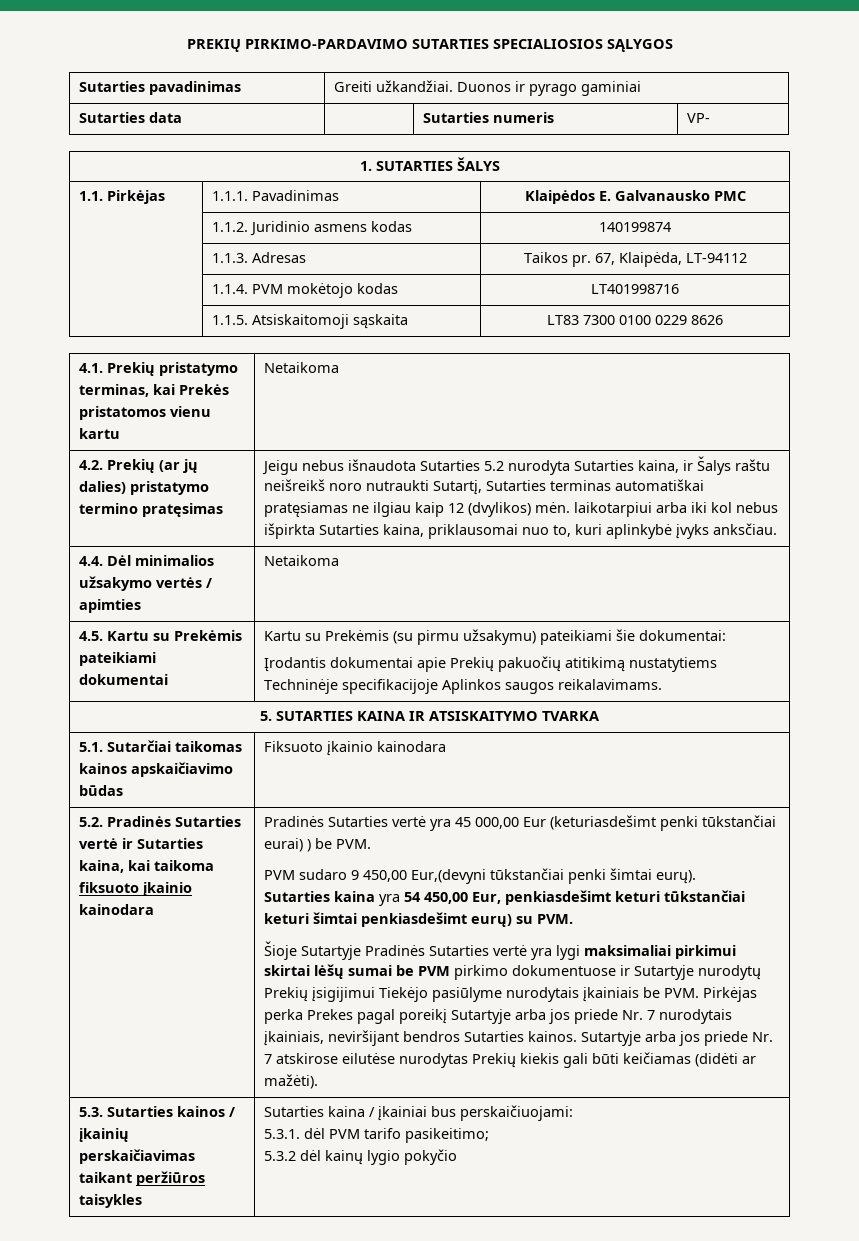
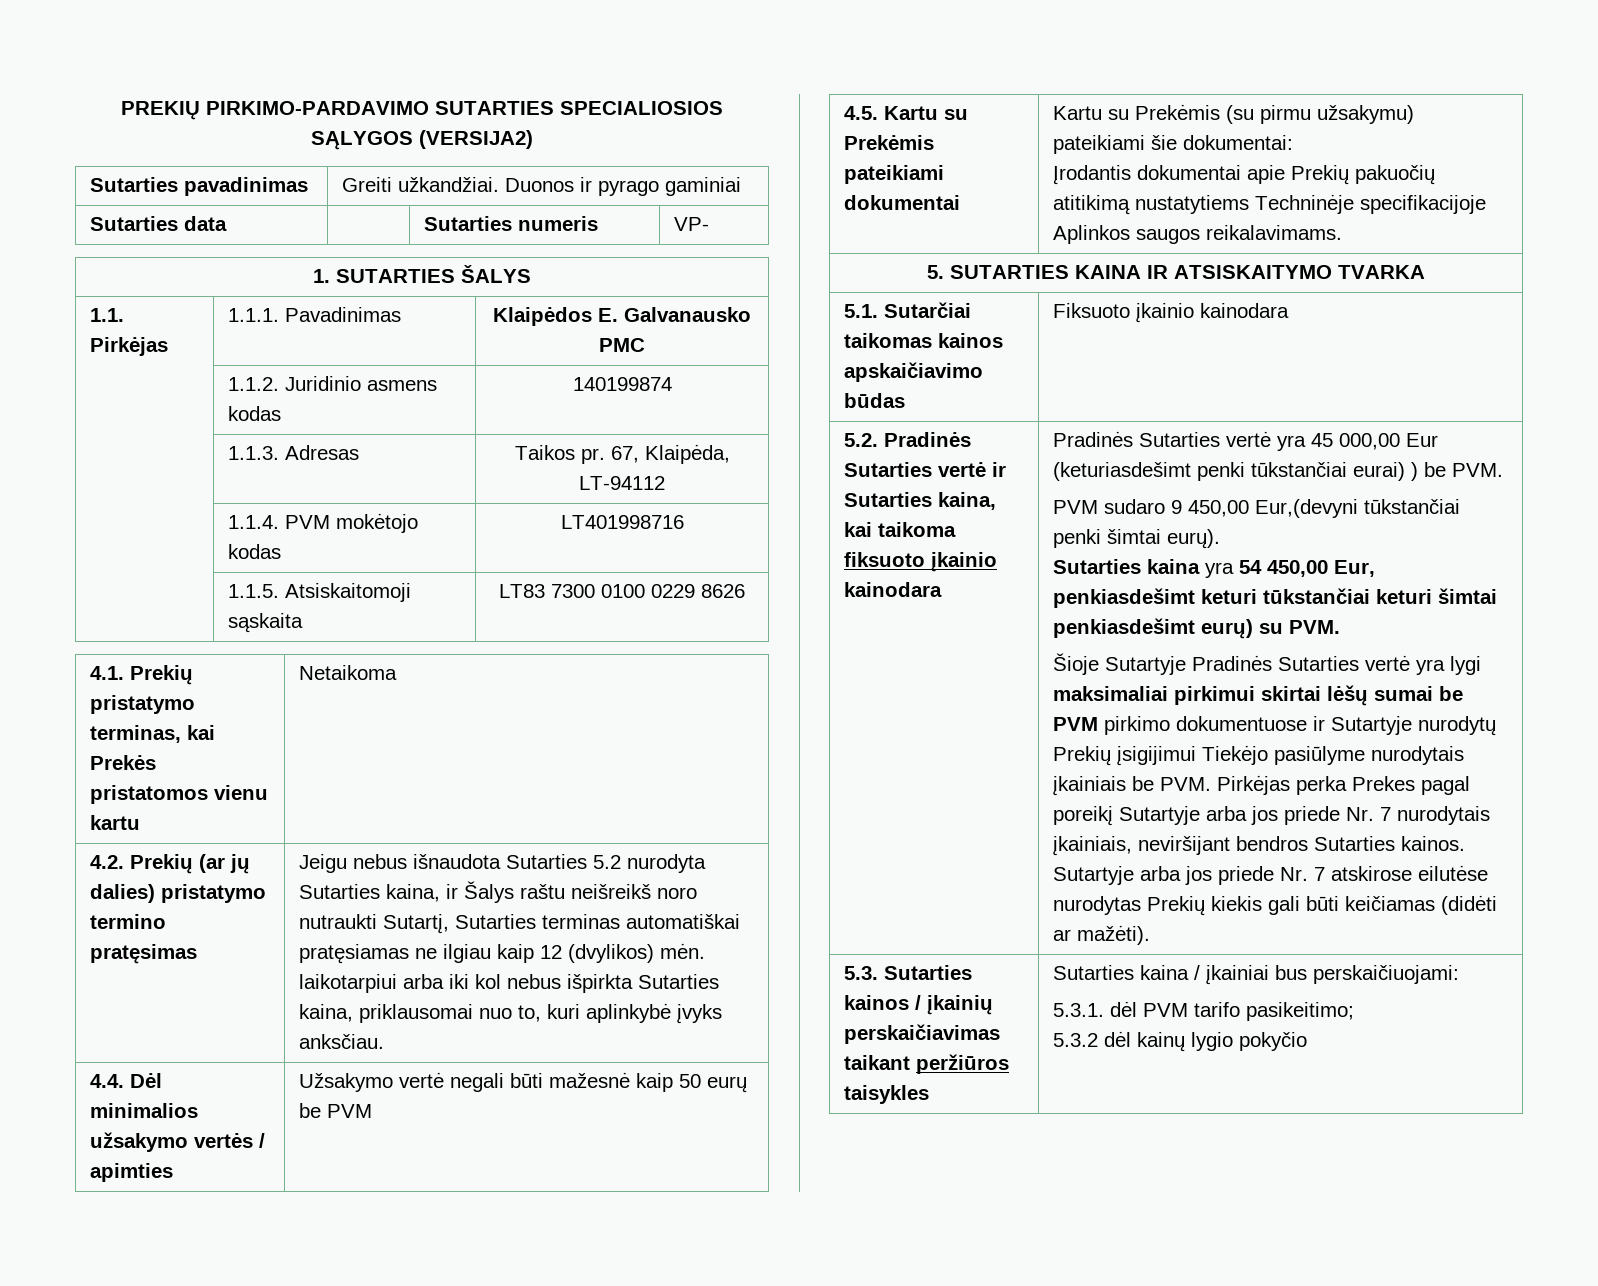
(673, 45) none -> [419,130,533,149] (VERSIJA2)
[263,555,339,566] Netaikoma -> [298,1072,747,1093] [298,1103,372,1118] Užsakymo vertė negali būti mažesnė kaip 50 eurų be PVM

